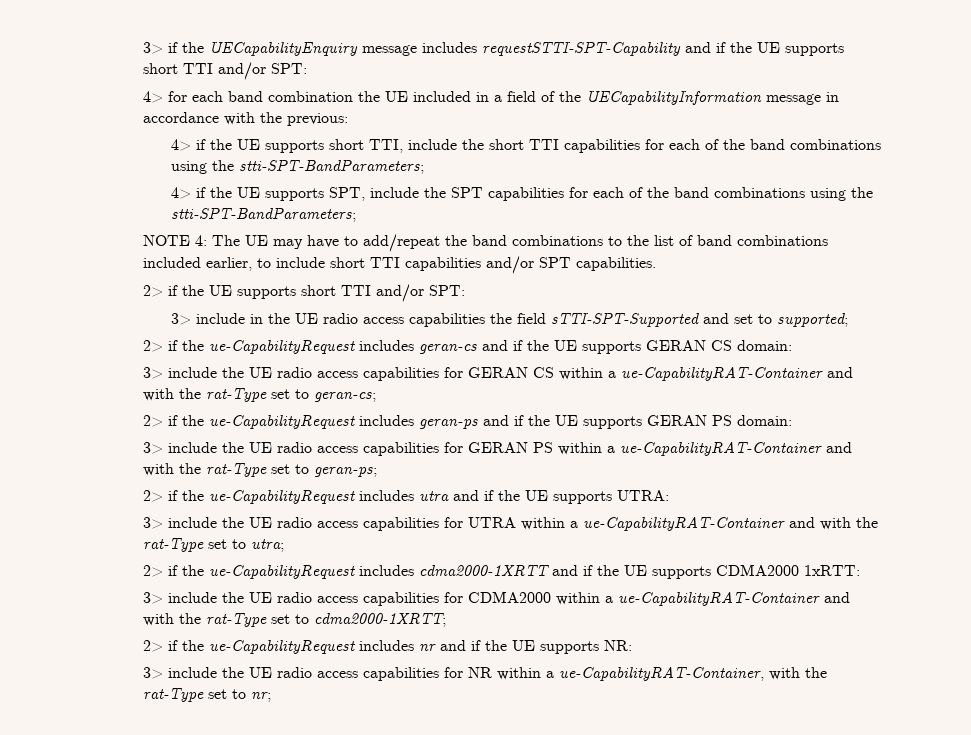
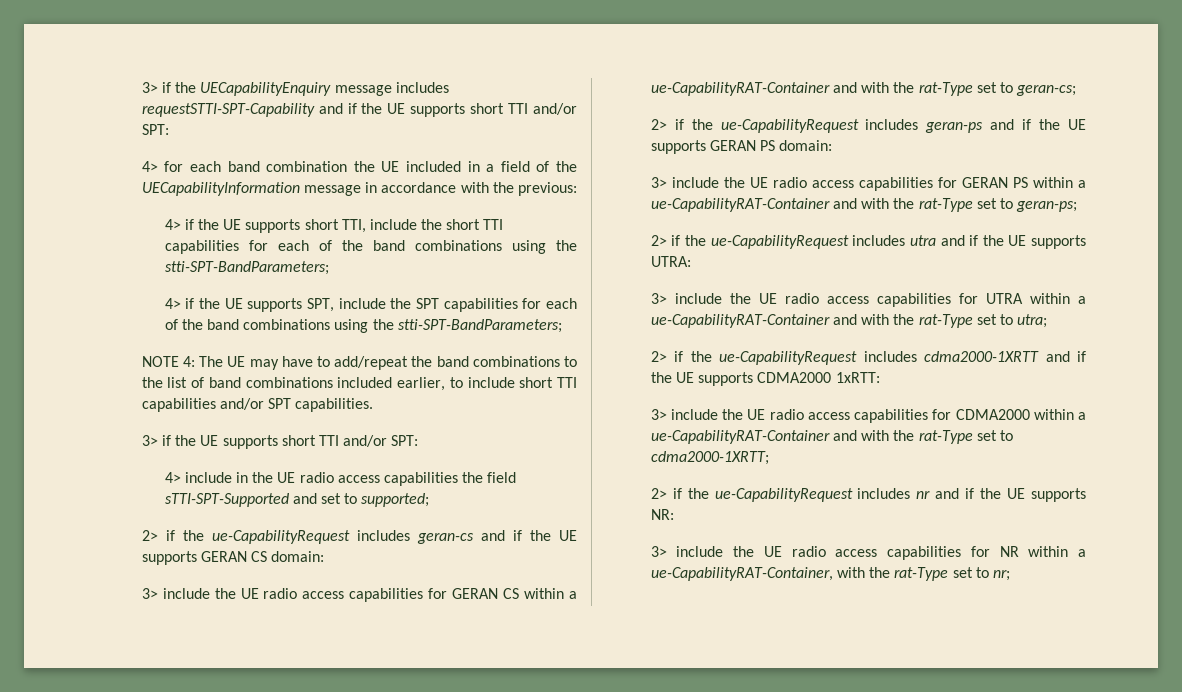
[143,284,466,302] [170,313,191,325] 2> if the UE supports short TTI and/or SPT: // 3> -> [141,435,419,449] [164,472,181,483] 3> if the UE supports short TTI and/or SPT: // 4>

